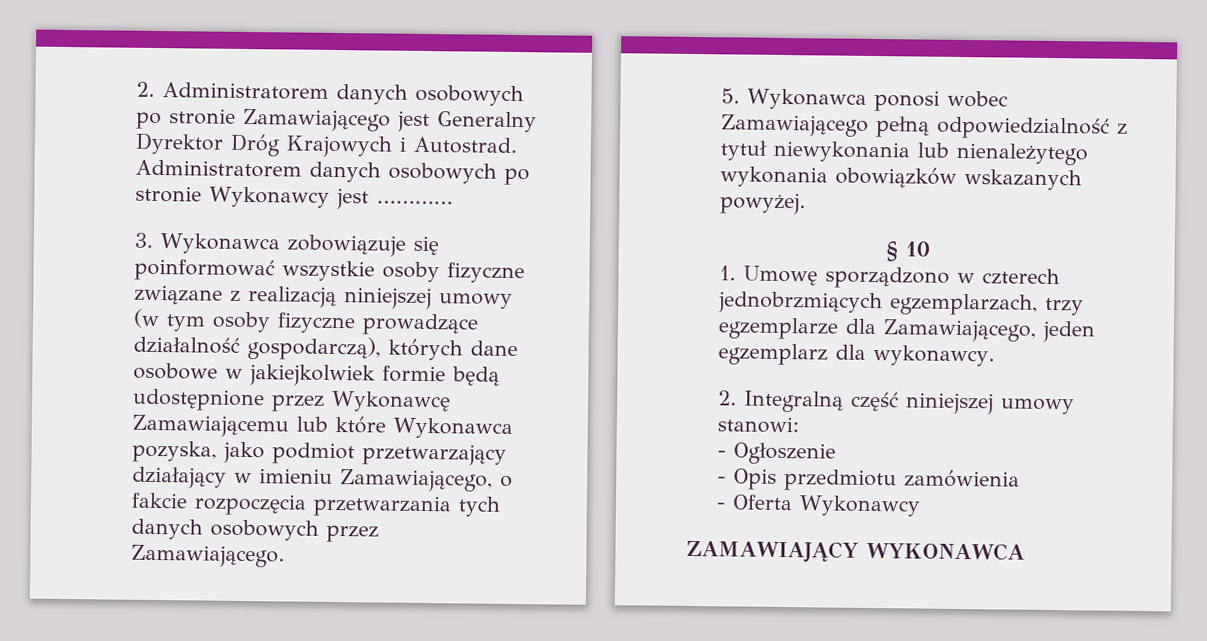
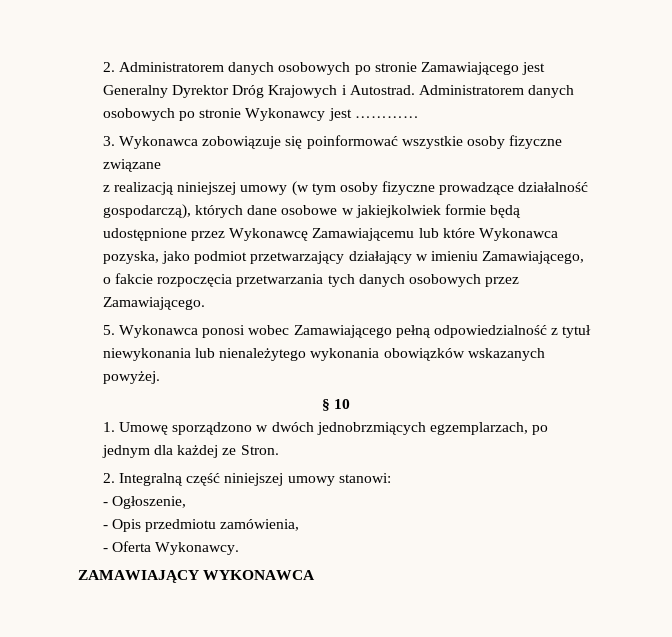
(223, 294) none -> (161, 165) //
[981,268,1060,286] czterech -> [271,422,314,432] dwóch
[1044,297,1084,316] [717,317,1096,343] [717,343,995,367] trzy egzemplarze dla Zamawiającego, jeden egzemplarz dla wykonawcy. -> [532,425,549,435] [101,445,279,458] po jednym dla każdej ze Stron.
[732,442,836,465] Ogłoszenie -> [112,496,187,509] Ogłoszenie,
[903,469,1020,488] zamówienia -> [220,519,300,531] zamówienia,
[798,495,921,517] Wykonawcy -> [155,542,240,555] Wykonawcy.

